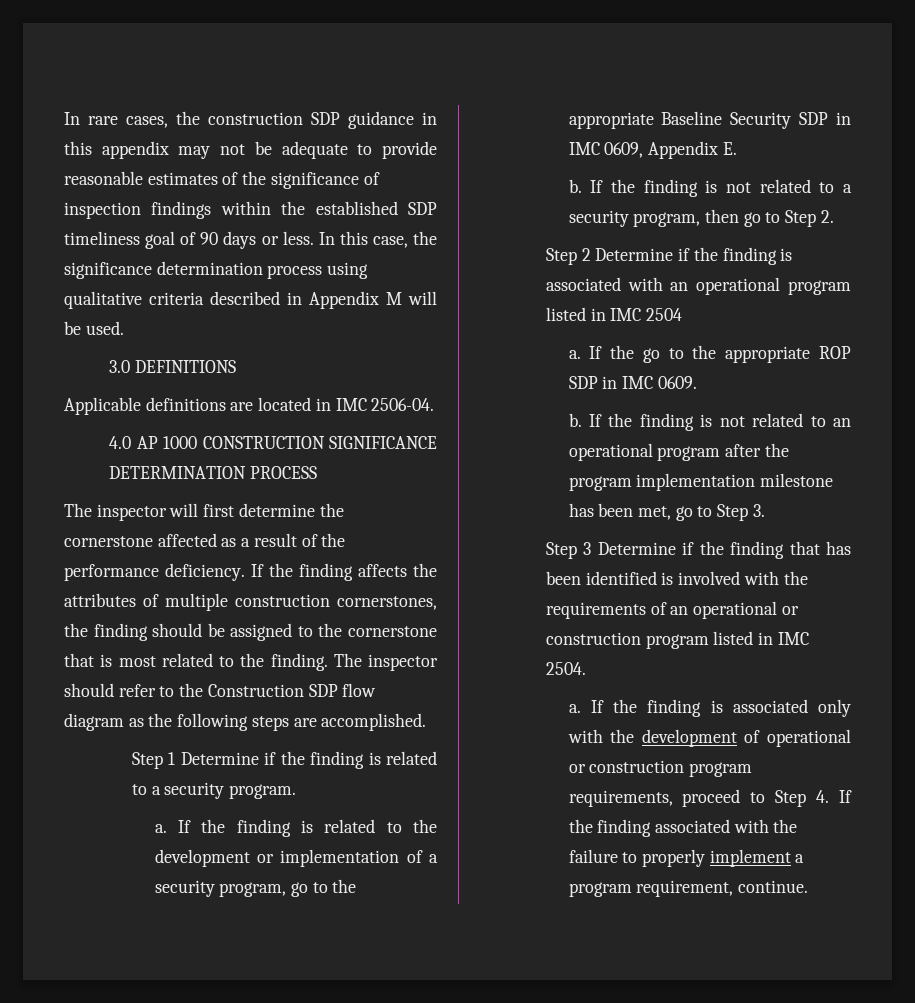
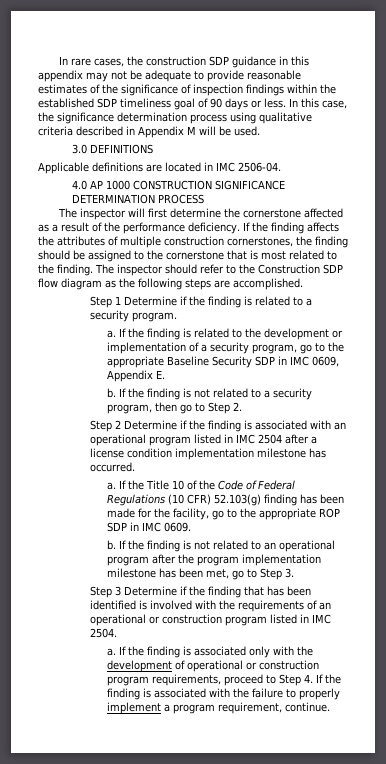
[568,345,635,359] // a. If the -> [284,434,317,444] [89,448,326,460] [89,462,135,472] [106,480,295,490] [106,494,344,506] [106,508,209,520] after a license condition implementation milestone has occurred. // a. If the Title 10 of the Code of Federal Regulations (10 CFR) 52.103(g) finding has been made for the facility,
(652, 828) none -> [142,688,151,698] is

